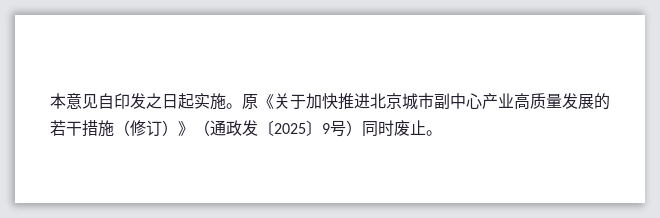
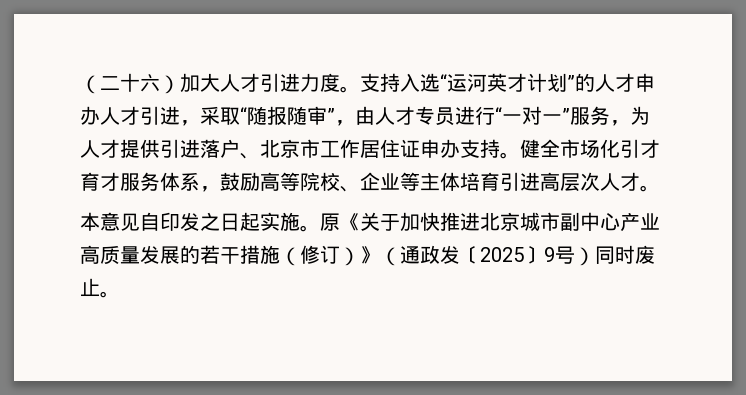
(50, 101) none -> [80,73,655,94] [80,106,650,126] [80,139,660,159] [80,172,660,192] （二十六）加大人才引进力度。支持入选“运河英才计划”的人才申办人才引进，采取“随报随审”，由人才专员进行“一对一”服务，为人才提供引进落户、北京市工作居住证申办支持。健全市场化引才育才服务体系，鼓励高等院校、企业等主体培育引进高层次人才。 //

